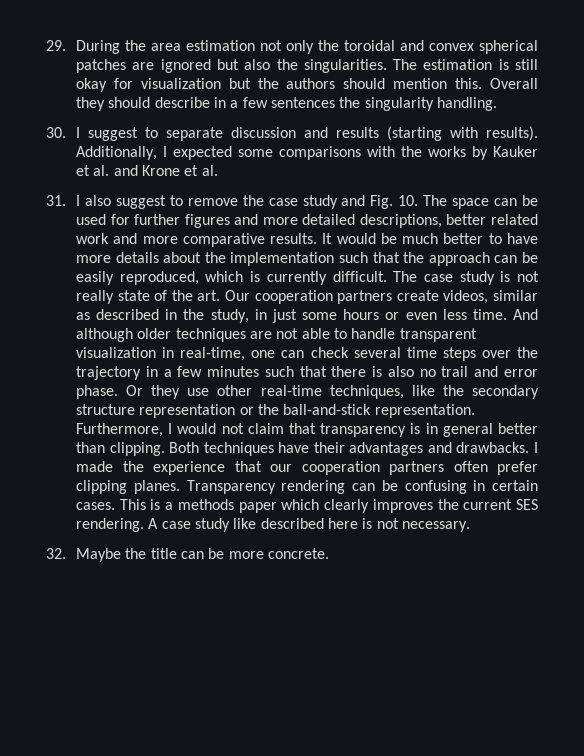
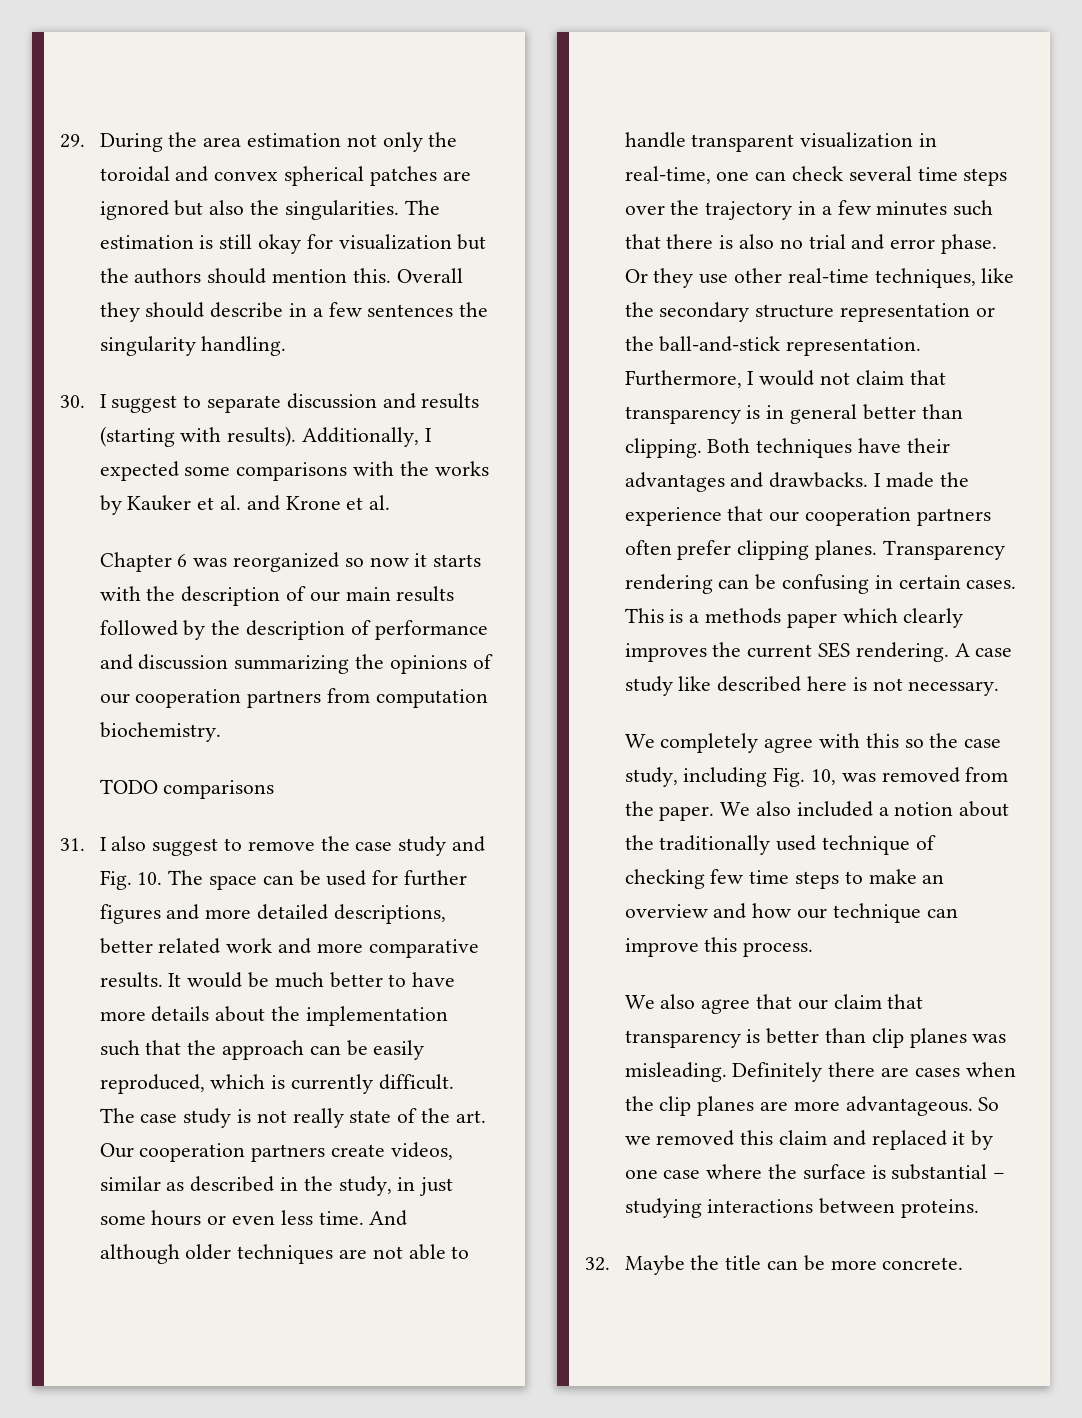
(218, 170) none -> [99,552,482,572] [99,586,455,606] [99,620,488,640] [99,654,493,674] [99,688,488,708] [99,722,221,742] [99,779,275,799] // Chapter 6 was reorganized so now it starts with the description of our main results followed by the description of performance and discussion summarizing the opinions of our cooperation partners from computation biochemistry. // TODO comparisons
[441,366,469,377] trail -> [808,234,846,249] trial
(470, 526) none -> [624,733,1002,753] [624,767,1009,787] [624,801,1010,821] [624,835,936,855] [624,869,945,889] [624,903,958,923] [624,937,814,957] [624,994,924,1014] [624,1028,1007,1048] [624,1062,1016,1082] [624,1096,1000,1116] [624,1130,994,1150] [624,1164,1006,1180] [624,1198,979,1218] // We completely agree with this so the case study, including Fig. 10, was removed from the paper. We also included a notion about the traditionally used technique of checking few time steps to make an overview and how our technique can improve this process. // We also agree that our claim that transparency is better than clip planes was misleading. Definitely there are cases when the clip planes are more advantageous. So we removed this claim and replaced it by one case where the surface is substantial – studying interactions between proteins.

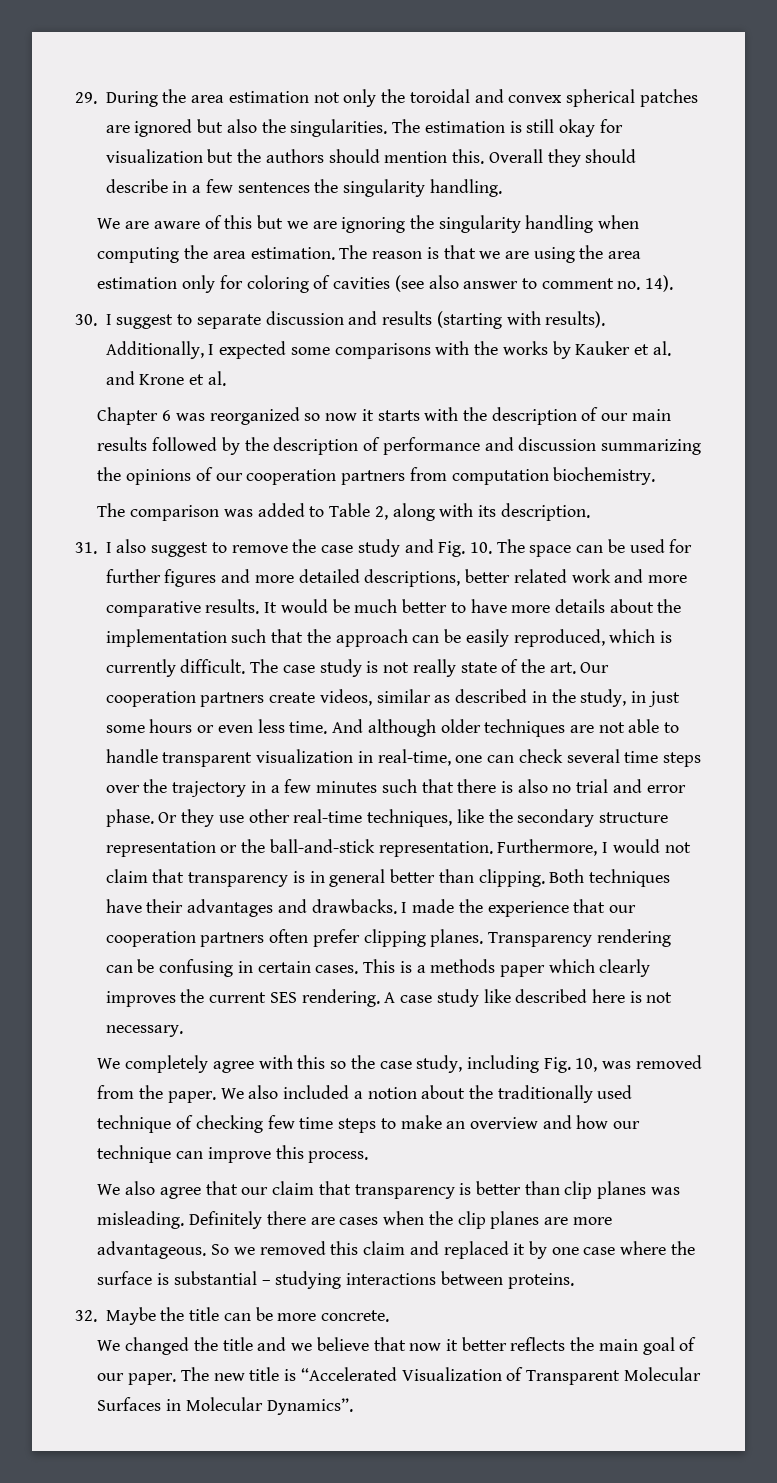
(287, 346) none -> [97,215,640,233] [97,245,642,263] [97,275,674,293] // We are aware of this but we are ignoring the singularity handling when computing the area estimation. The reason is that we are using the area estimation only for coloring of cavities (see also answer to comment no. 14).
[99,779,275,799] TODO comparisons -> [97,503,590,521] The comparison was added to Table 2, along with its description.
(964, 1263) none -> [97,1337,697,1355] [97,1367,701,1385] [97,1397,353,1415] // We changed the title and we believe that now it better reflects the main goal of our paper. The new title is “Accelerated Visualization of Transparent Molecular Surfaces in Molecular Dynamics”.

